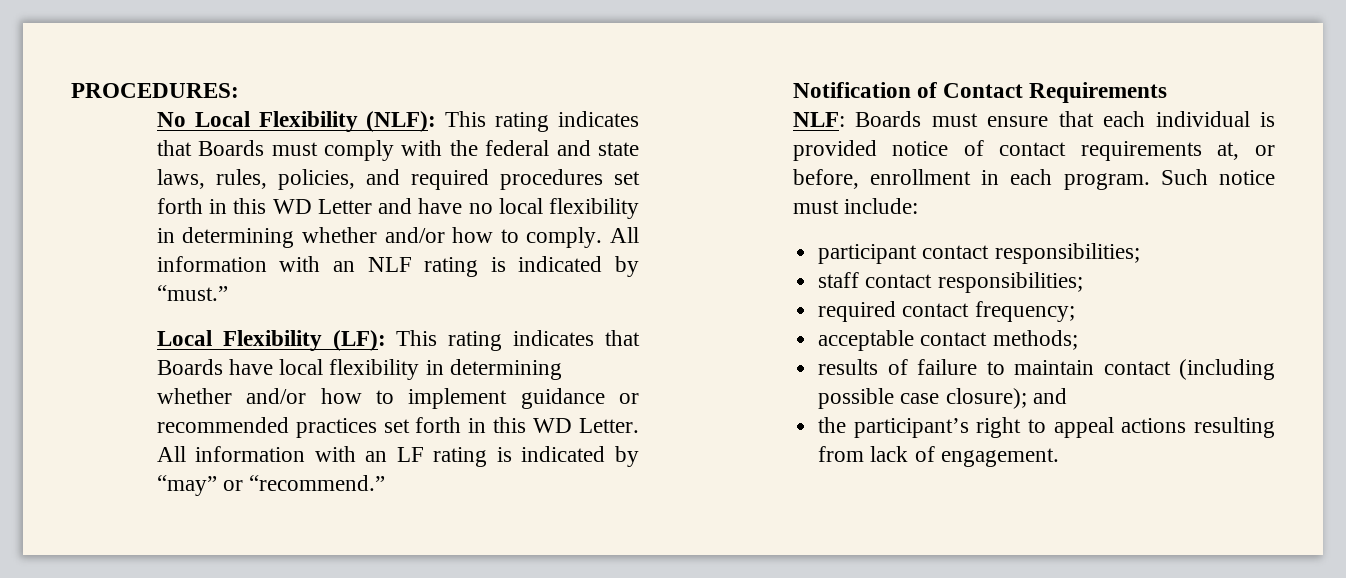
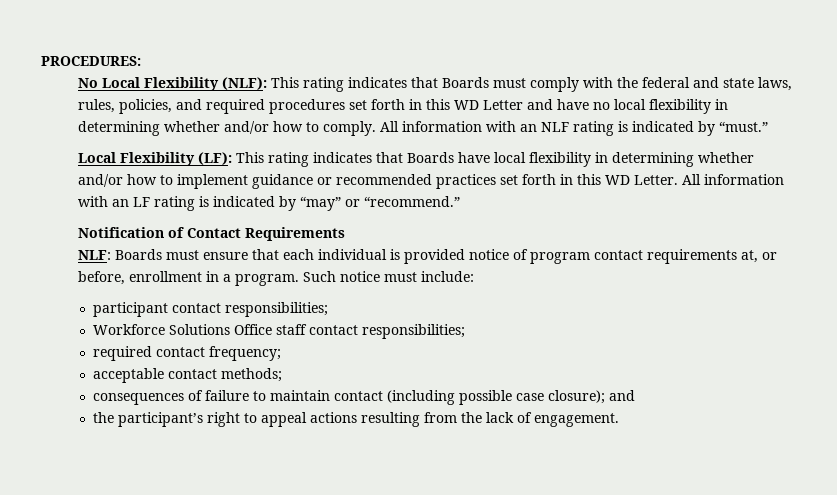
(984, 148) none -> [529,252,590,264] program
[1010,169,1053,185] each -> [222,274,231,282] a
(1140, 253) none -> [93,324,273,335] Workforce Solutions Office
[818,359,879,375] results -> [93,393,185,405] consequences
(865, 454) none -> [461,412,483,423] the

